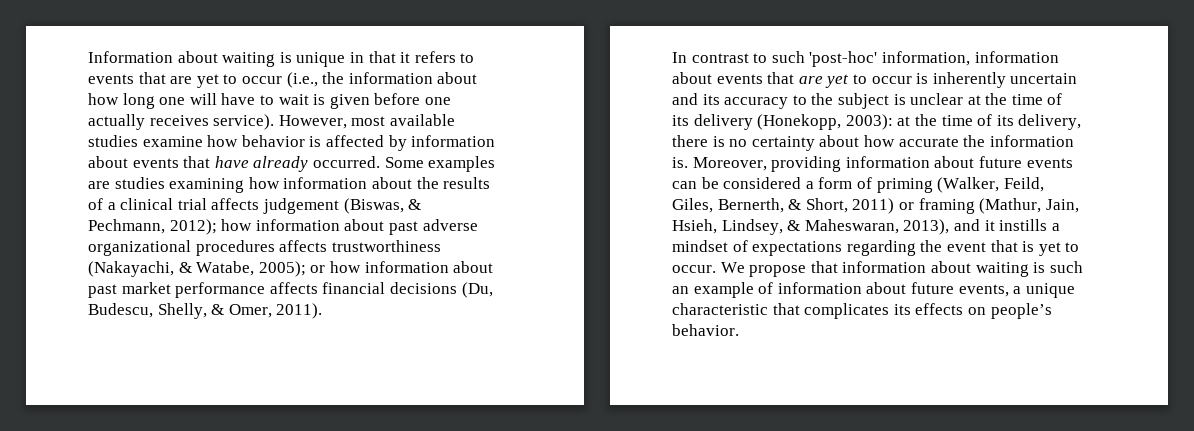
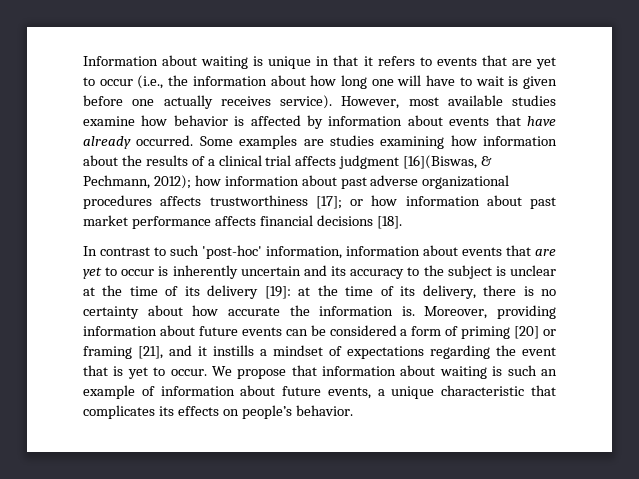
[262,198,404,214] judgement (Biswas, -> [339,155,478,169] judgment [16](Biswas,
[88,261,306,277] (Nakayachi, & Watabe, 2005); -> [315,196,342,209] [17];
[461,282,493,298] [88,303,323,319] (Du, Budescu, Shelly, & Omer, 2011). -> [376,216,402,229] [18].
[757,114,893,130] (Honekopp, 2003): -> [264,286,291,299] [19]:
[937,177,1044,193] [672,198,1079,214] [672,219,950,235] (Walker, Feild, Giles, Bernerth, & Short, 2011) or framing (Mathur, Jain, Hsieh, Lindsey, & Maheswaran, 2013), -> [514,326,557,339] [83,346,163,359] [20] or framing [21],

